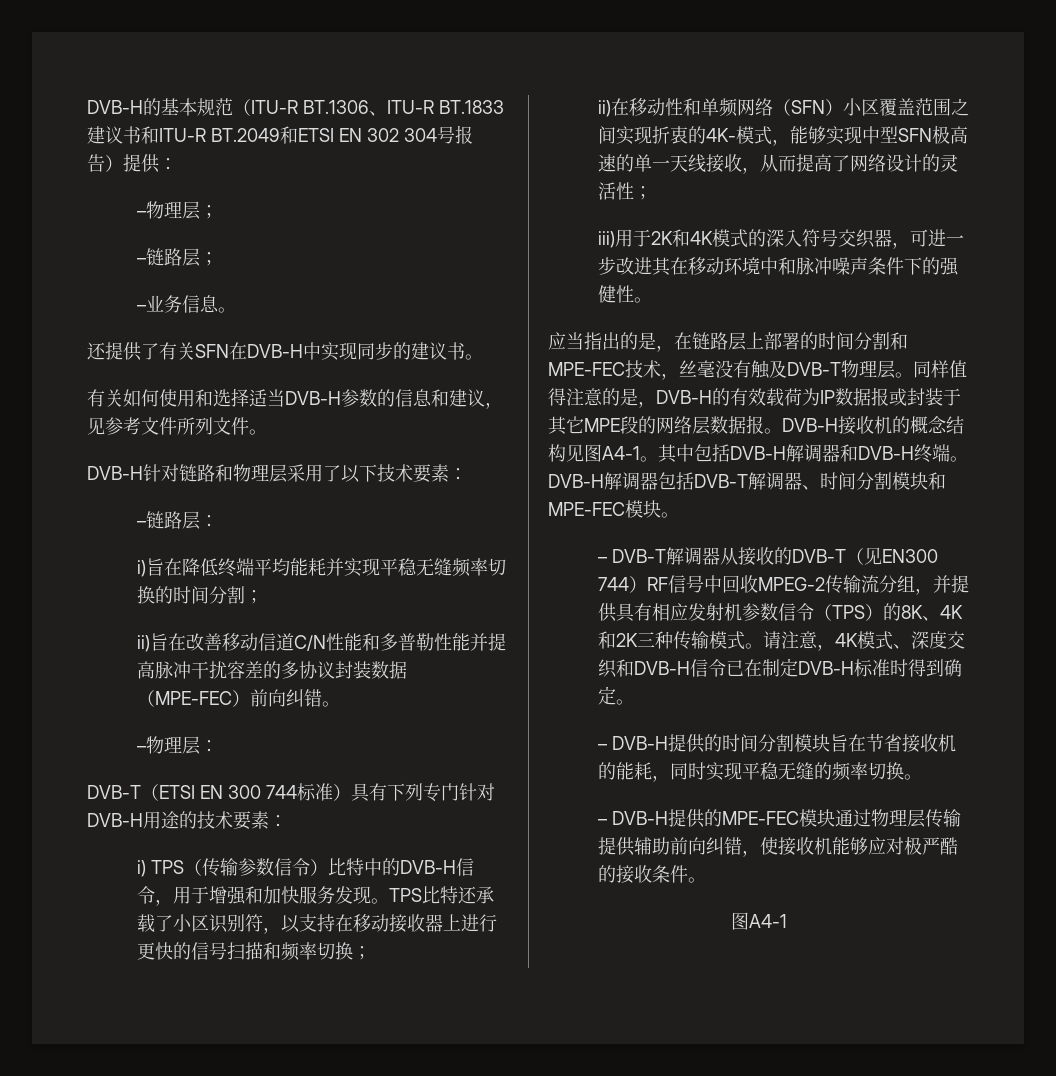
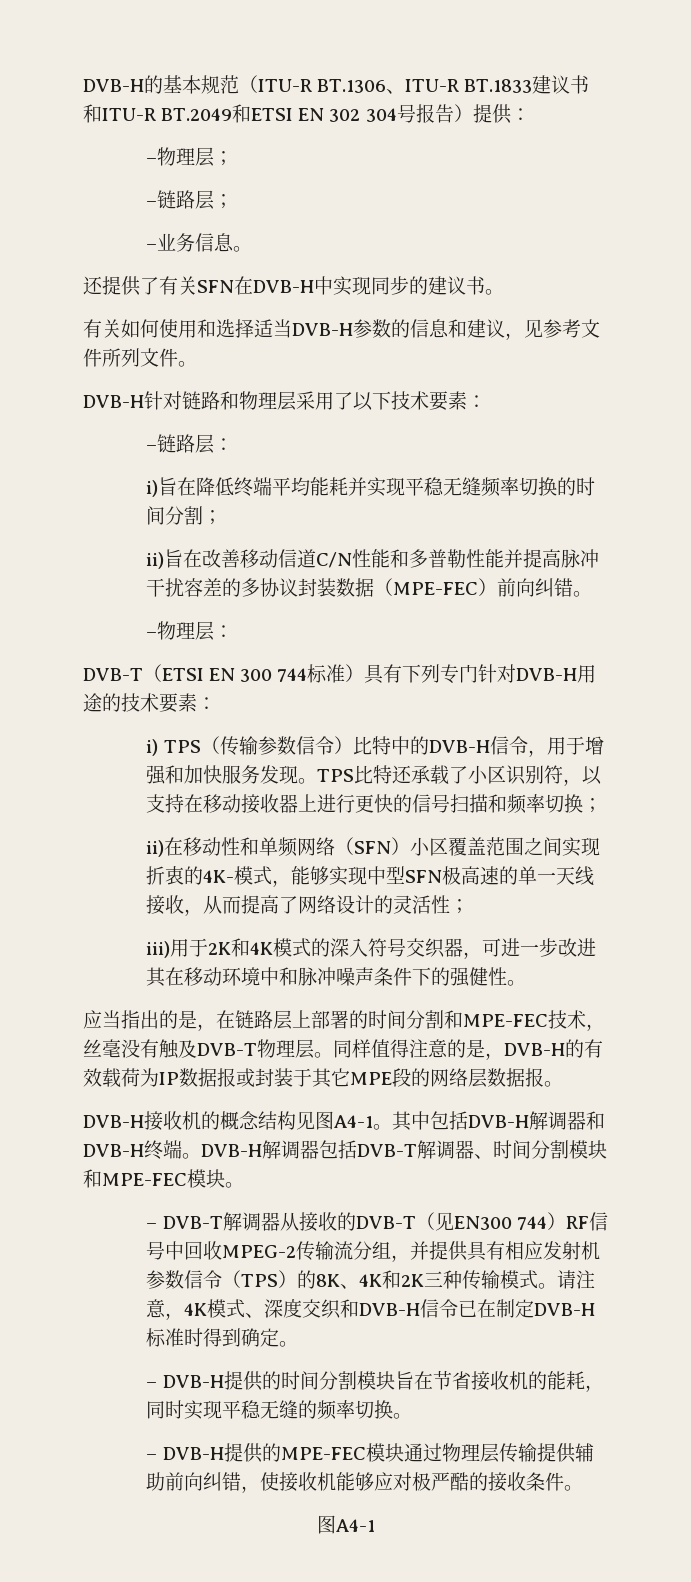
(782, 431) none -> (563, 1084) //

